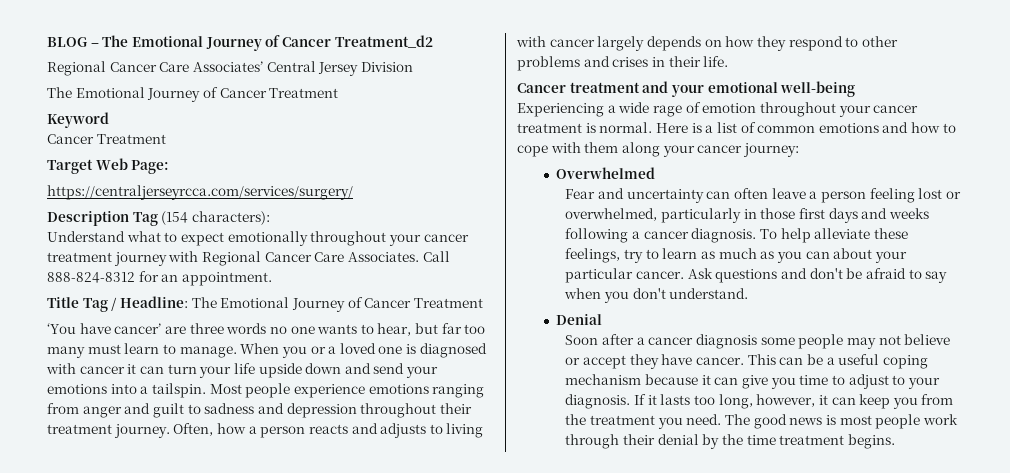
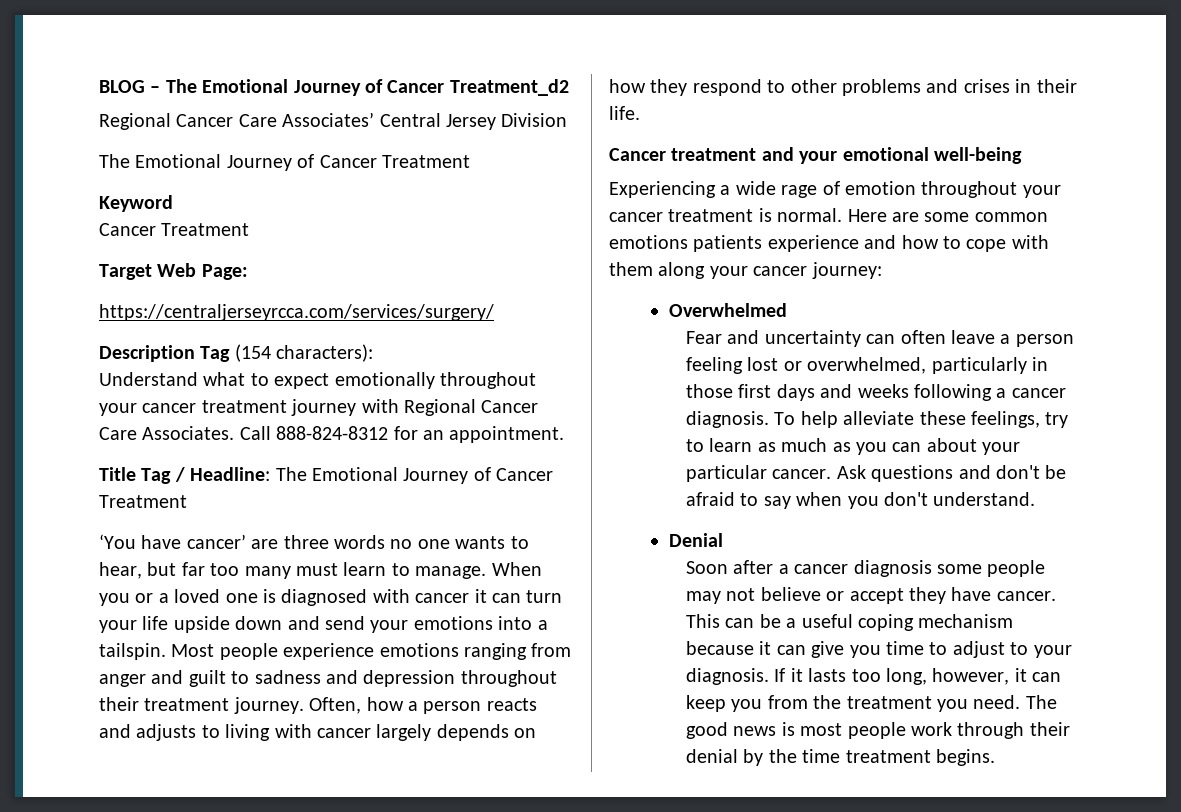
[691,122,879,133] is a list of common emotions -> [892,212,1048,222] [609,235,859,252] are some common emotions patients experience

